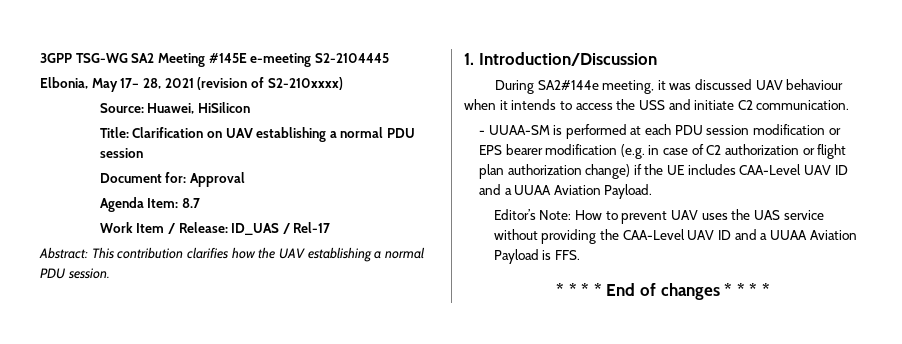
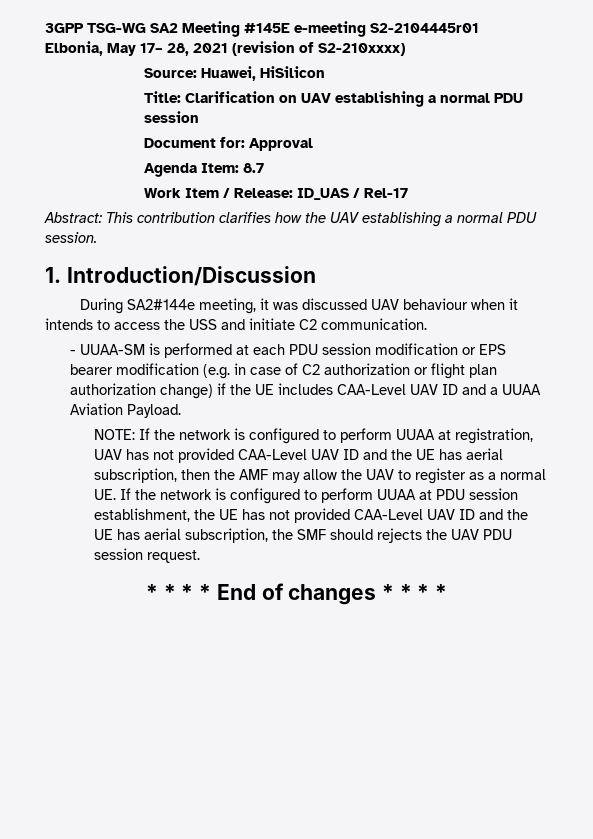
[314,53,389,63] S2-2104445 -> [370,23,479,33] S2-2104445r01
[493,209,824,224] [493,229,857,244] [493,249,581,264] Editor’s Note: How to prevent UAV uses the UAS service without providing the CAA-Level UAV ID and a UUAA Aviation Payload is FFS. -> [94,428,534,444] [94,448,504,463] [94,468,547,484] [94,488,519,504] [94,508,529,523] [94,528,513,543] [94,548,201,563] NOTE: If the network is configured to perform UUAA at registration, UAV has not provided CAA-Level UAV ID and the UE has aerial subscription, then the AMF may allow the UAV to register as a normal UE. If the network is configured to perform UUAA at PDU session establishment, the UE has not provided CAA-Level UAV ID and the UE has aerial subscription, the SMF should rejects the UAV PDU session request.

